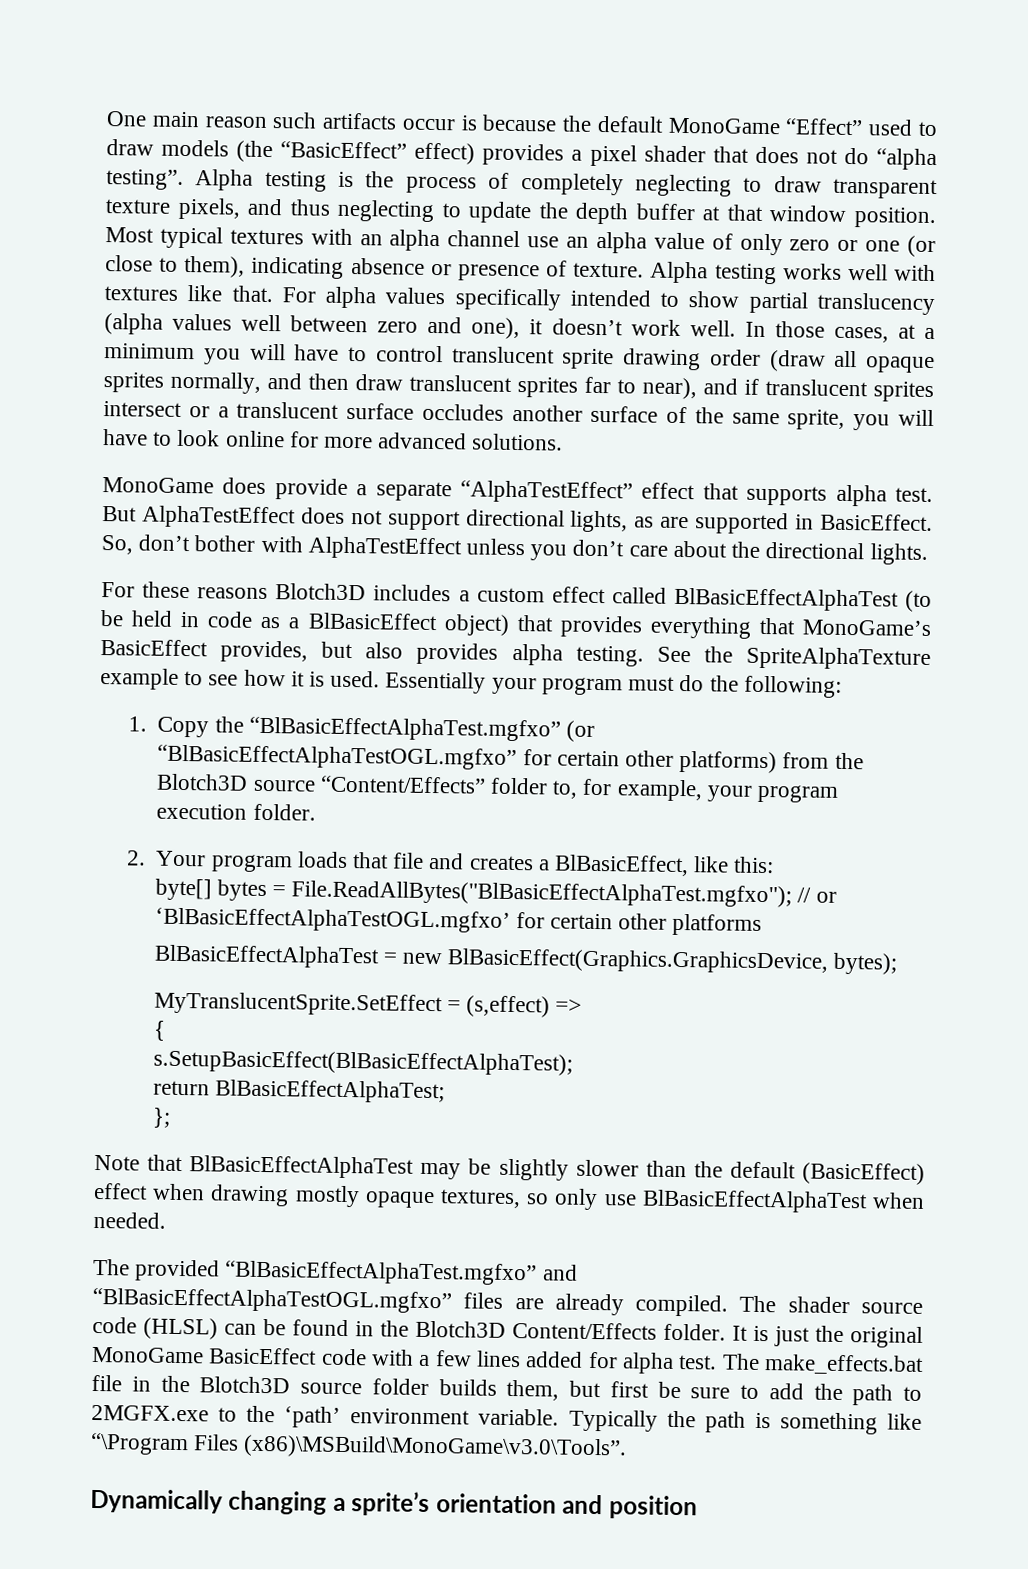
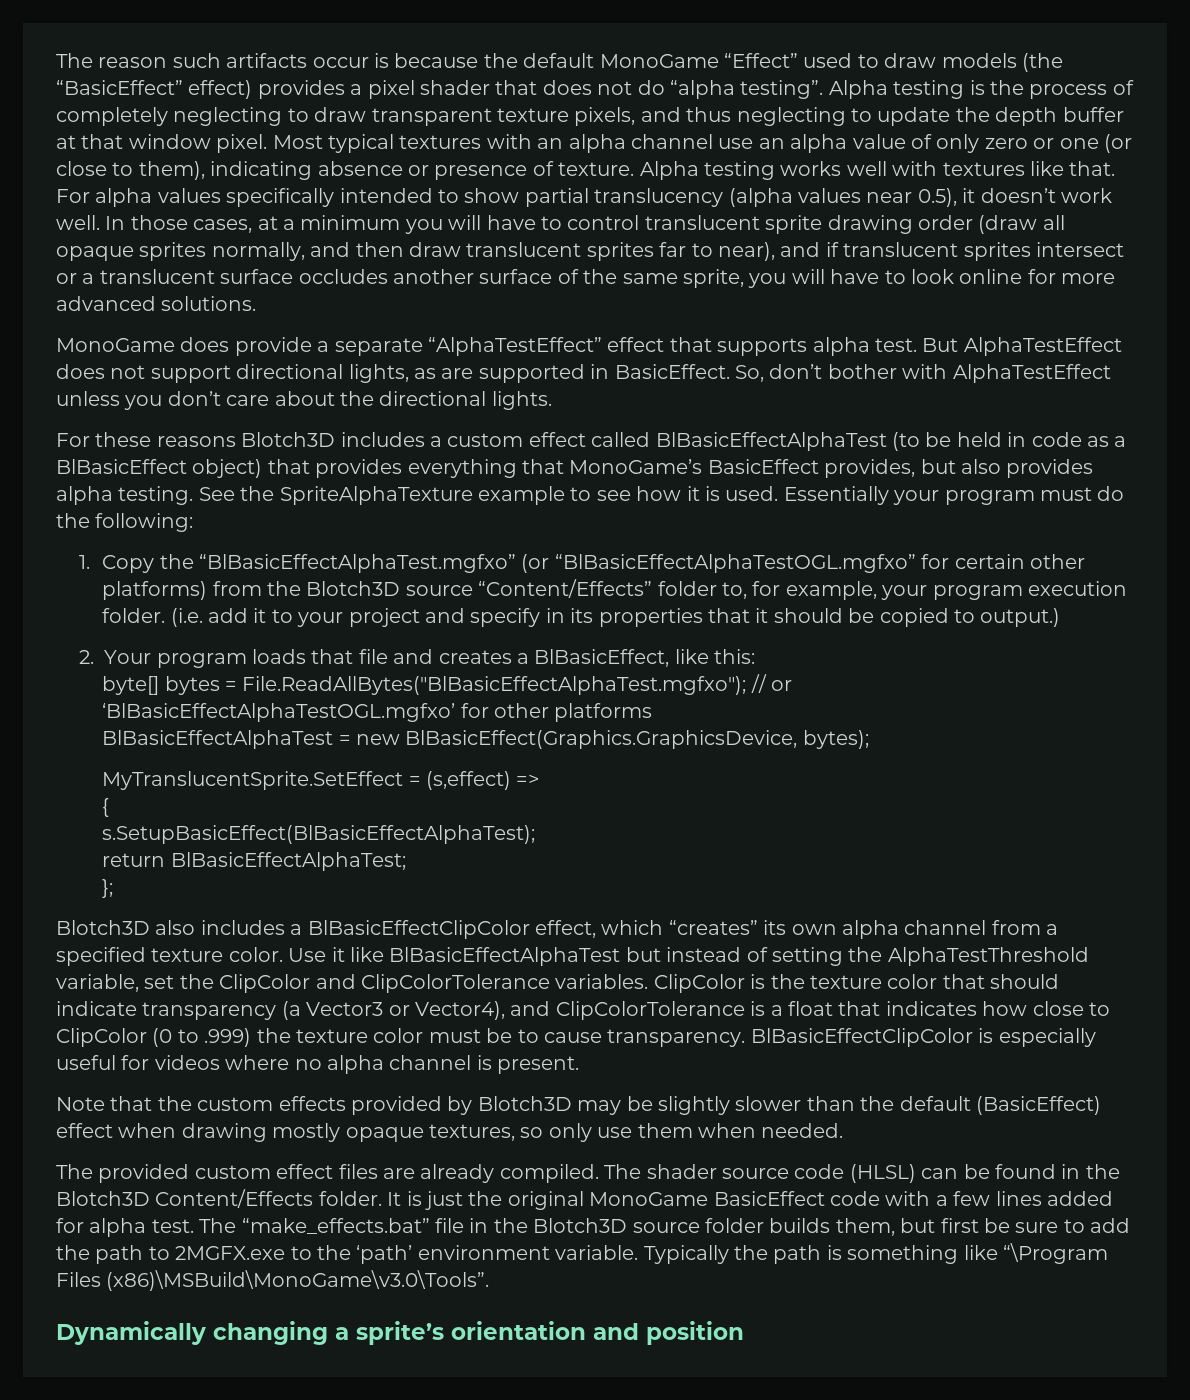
[106,111,200,128] One main -> [56,53,93,68] The
[854,207,937,229] position. -> [216,134,268,153] pixel.
[241,314,521,340] well between zero and one), -> [866,188,957,207] near 0.5),
(316, 812) none -> [170,608,1061,627] (i.e. add it to your project and specify in its properties that it should be copied to output.)
[550,913,614,930] certain -> (489, 710) none
[94,1154,415,1179] Note that BlBasicEffectAlphaTest -> [56,920,1059,939] [56,947,1089,966] [56,974,1060,993] [56,1001,1110,1020] [56,1028,1096,1047] [56,1055,580,1074] [56,1096,572,1115] Blotch3D also includes a BlBasicEffectClipColor effect, which “creates” its own alpha channel from a specified texture color. Use it like BlBasicEffectAlphaTest but instead of setting the AlphaTestThreshold variable, set the ClipColor and ClipColorTolerance variables. ClipColor is the texture color that should indicate transparency (a Vector3 or Vector4), and ClipColorTolerance is a float that indicates how close to ClipColor (0 to .999) the texture color must be to cause transparency. BlBasicEffectClipColor is especially useful for videos where no alpha channel is present. // Note that the custom effects provided by Blotch3D
[641,1189,868,1214] BlBasicEffectAlphaTest -> [637,1123,693,1138] them
[224,1260,578,1286] [92,1287,452,1314] “BlBasicEffectAlphaTest.mgfxo” and “BlBasicEffectAlphaTestOGL.mgfxo” -> [194,1164,334,1179] custom effect
[764,1354,924,1375] make_effects.bat -> [241,1218,430,1234] “make_effects.bat”

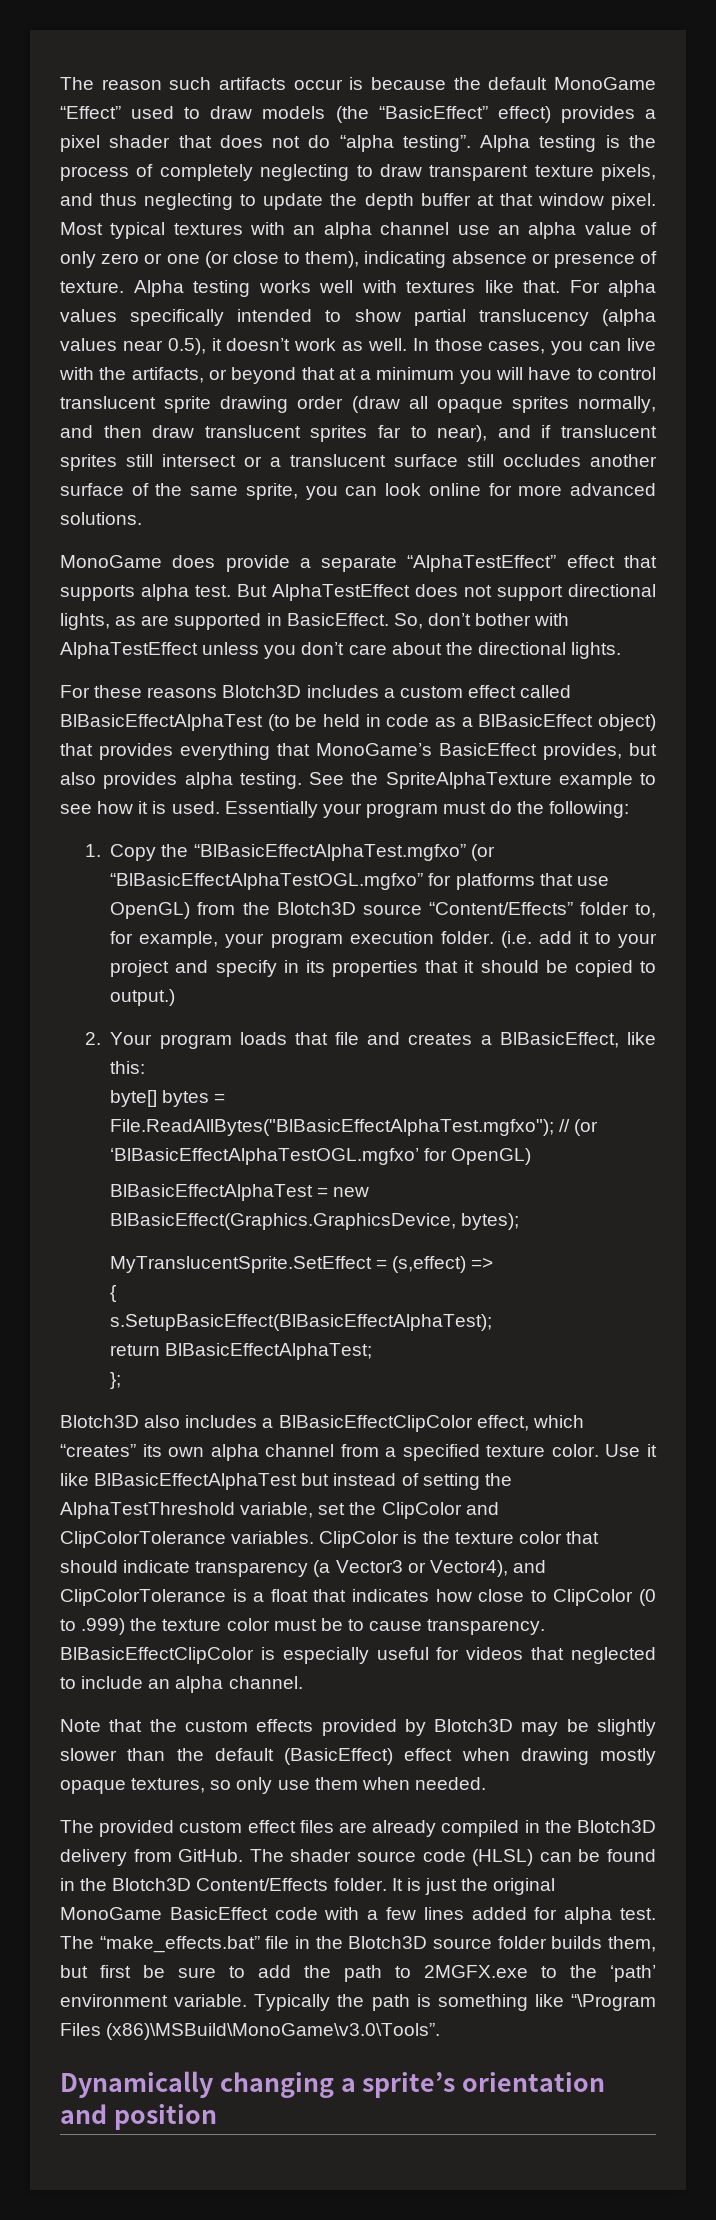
(1112, 195) none -> [342,341,364,351] as
(253, 226) none -> [551,338,656,355] [59,367,335,384] you can live with the artifacts, or beyond that
(1031, 251) none -> [126,454,153,467] still
(294, 276) none -> [467,454,494,467] still
[791,269,906,284] will have to -> [345,486,378,496] can
[954,554,1086,569] [102,581,208,600] certain other platforms) -> [455,873,609,890] [110,902,191,919] platforms that use OpenGL)
[771,680,793,691] or -> [573,1119,598,1136] (or
[494,703,653,722] other platforms -> [450,1148,531,1165] OpenGL)
[225,1055,580,1074] where no alpha channel is present. -> [531,1647,657,1664] [60,1676,303,1693] that neglected to include an alpha channel.
[499,1164,599,1183] compiled. -> [441,1820,656,1837] [60,1849,244,1866] compiled in the Blotch3D delivery from GitHub.

